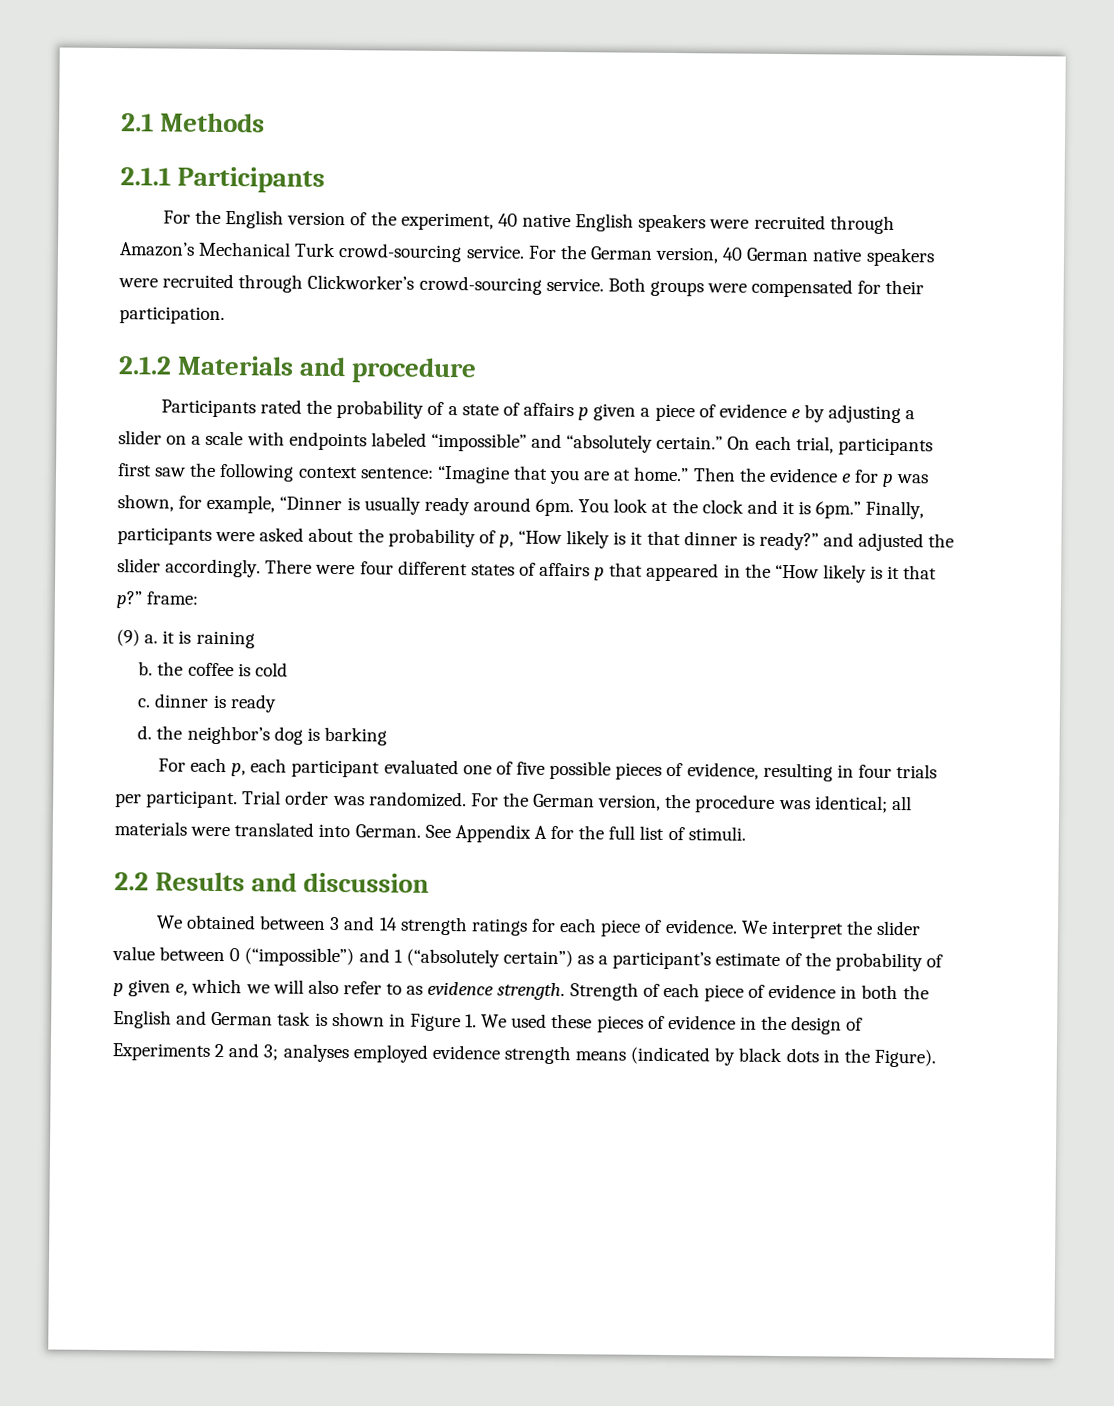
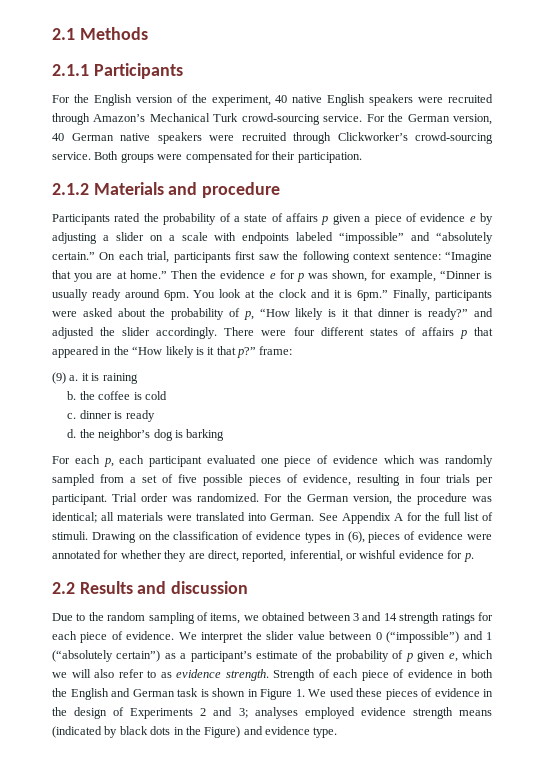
(492, 770) none -> [284,455,493,467] [52,474,157,486] piece of evidence which was randomly sampled from a set
[114,871,430,893] [155,915,183,929] // 2.2 Results and discussion // We -> [91,531,493,543] [52,550,474,562] [52,581,249,594] [52,612,259,624] Drawing on the classification of evidence types in (6), pieces of evidence were annotated for whether they are direct, reported, inferential, or wishful evidence for p. // 2.2 Results and discussion // Due to the random sampling of items, we
[873,1048,936,1068] Figure). -> [204,726,338,738] Figure) and evidence type.

